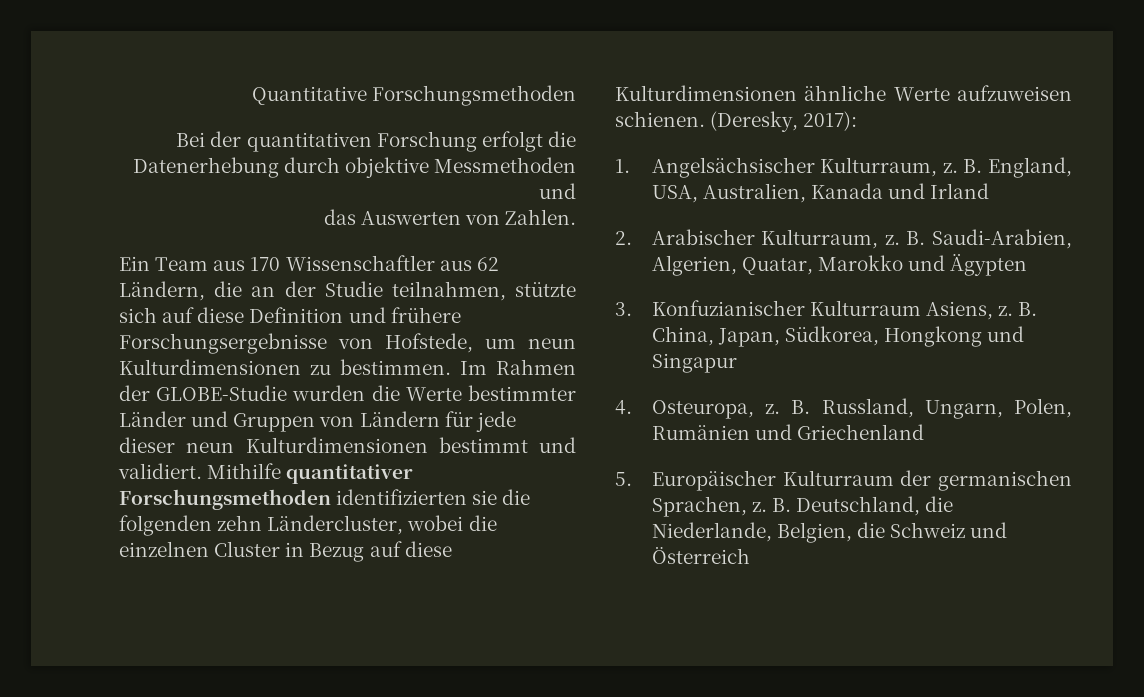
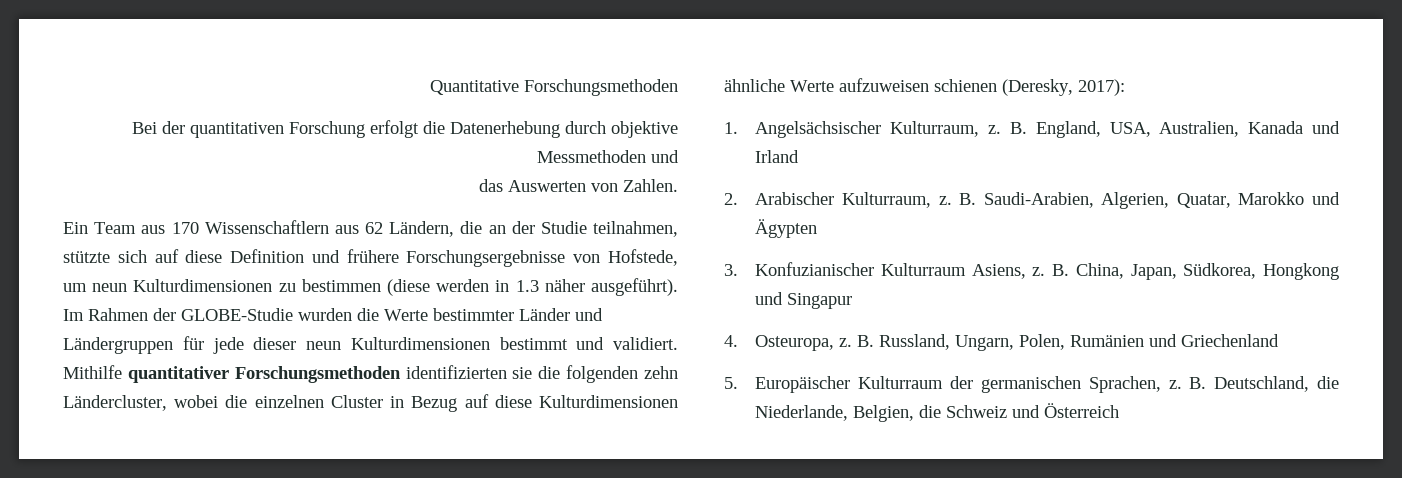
[285,255,435,271] Wissenschaftler -> [204,220,329,234] Wissenschaftlern
[340,359,451,375] bestimmen. -> [301,278,678,296] bestimmen (diese werden in 1.3 näher ausgeführt).
[233,411,440,432] Gruppen von Ländern -> [63,337,173,354] Ländergruppen
[615,111,705,127] schienen. -> [934,79,997,92] schienen

